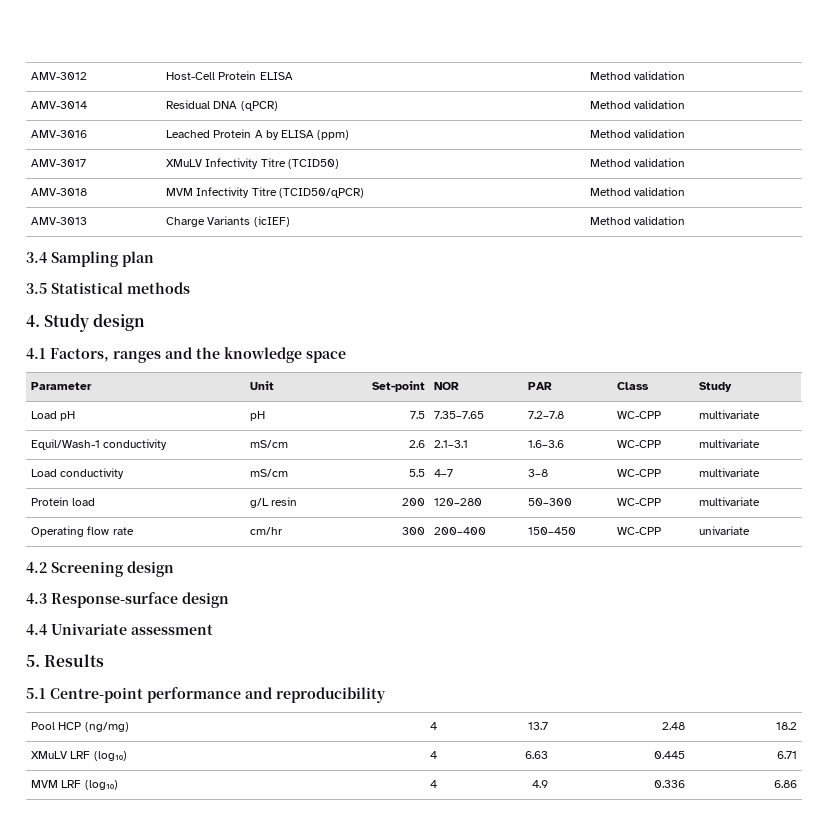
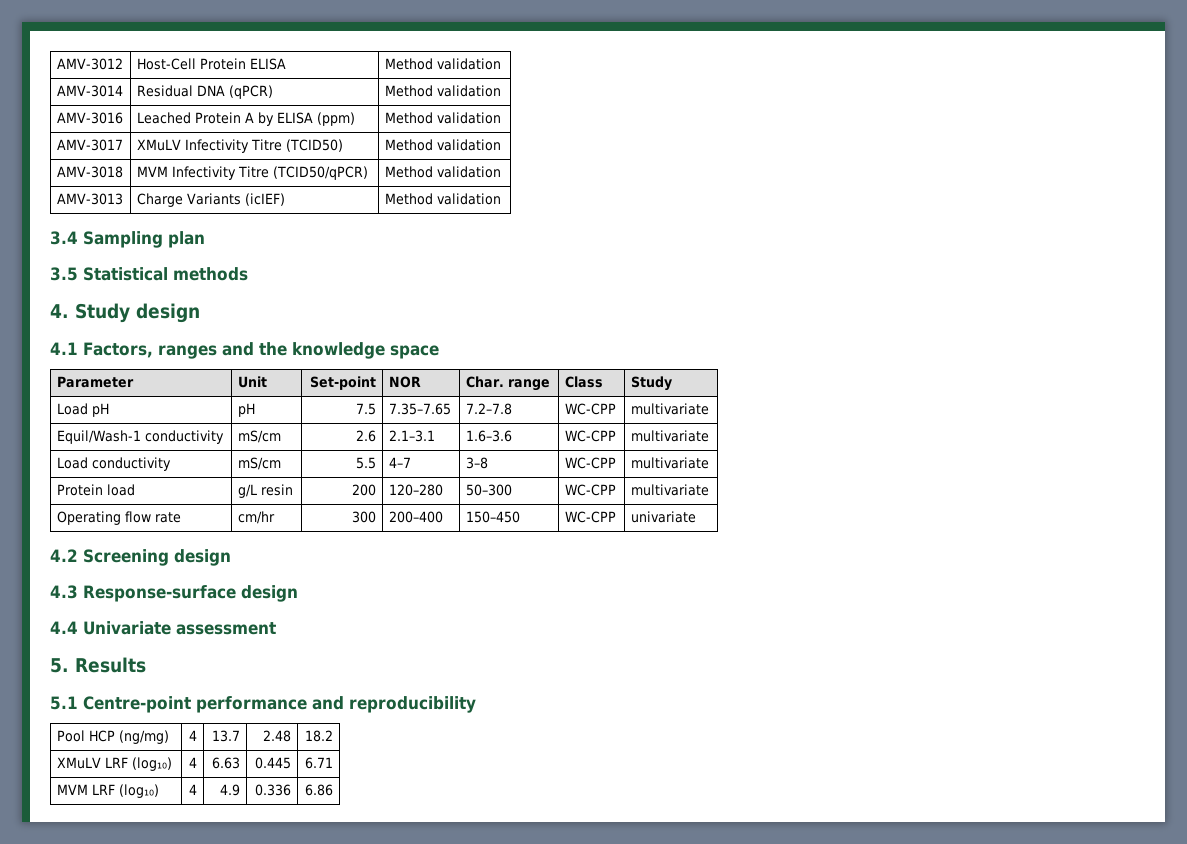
[528,382,553,390] PAR -> [465,376,550,391] Char. range

